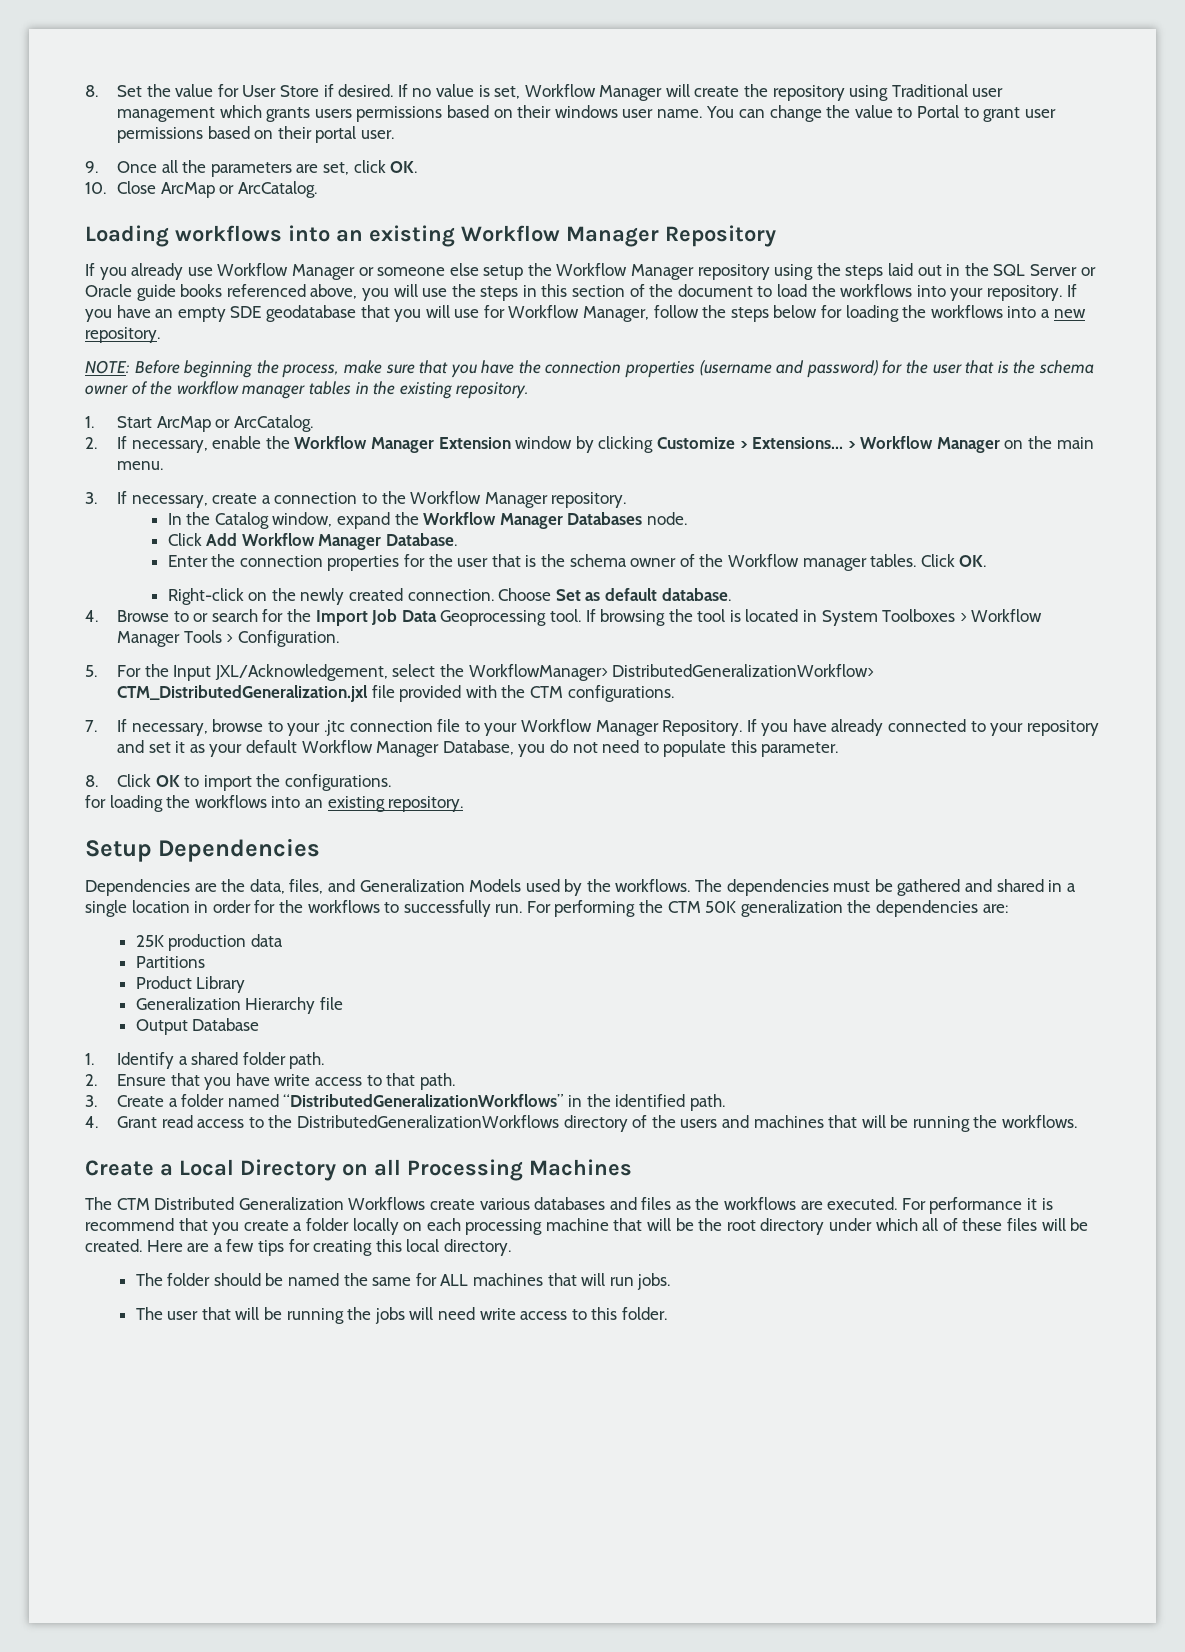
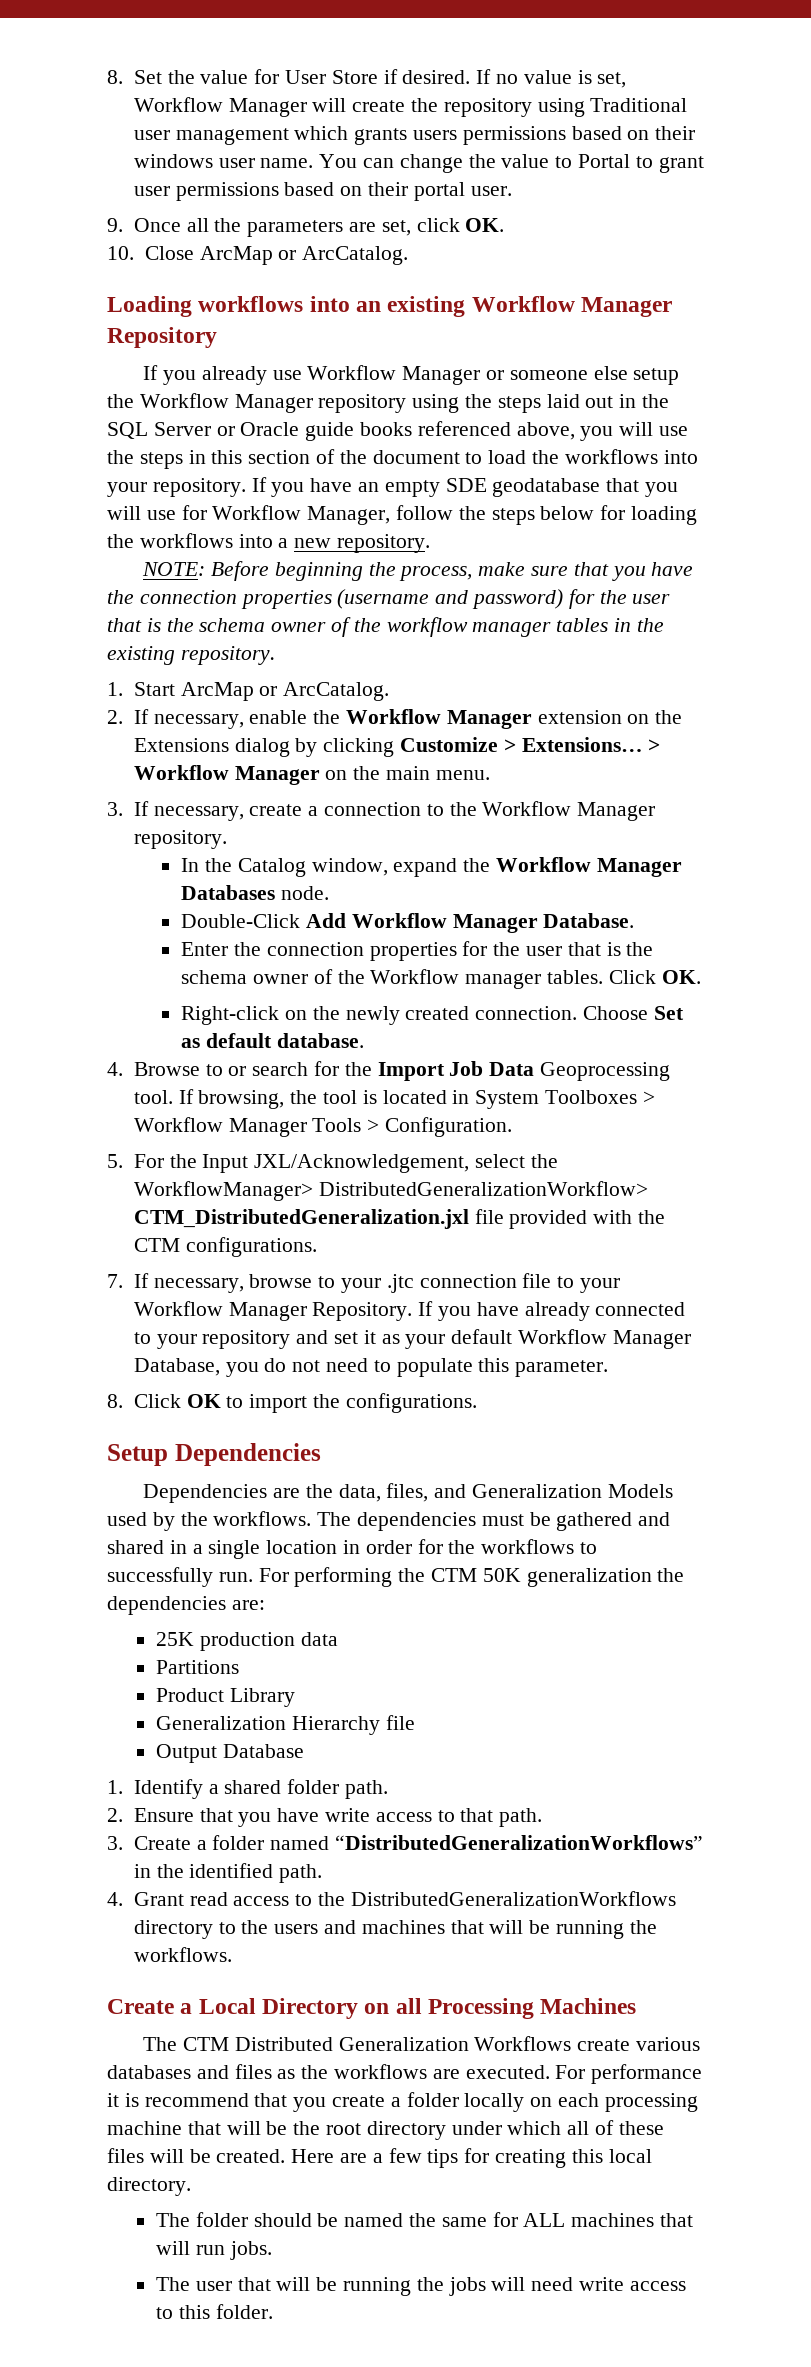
[438,436,573,449] Extension window -> [537,710,683,724] [133,738,290,757] extension on the Extensions dialog
[167,533,202,546] Click -> [181,914,301,928] Double-Click
[600,609,666,626] browsing -> [198,1090,285,1109] browsing,
[85,795,464,812] // for loading the workflows into an existing repository. -> (477, 1403) none
[632,1115,648,1128] of -> [218,1922,236,1934] to

